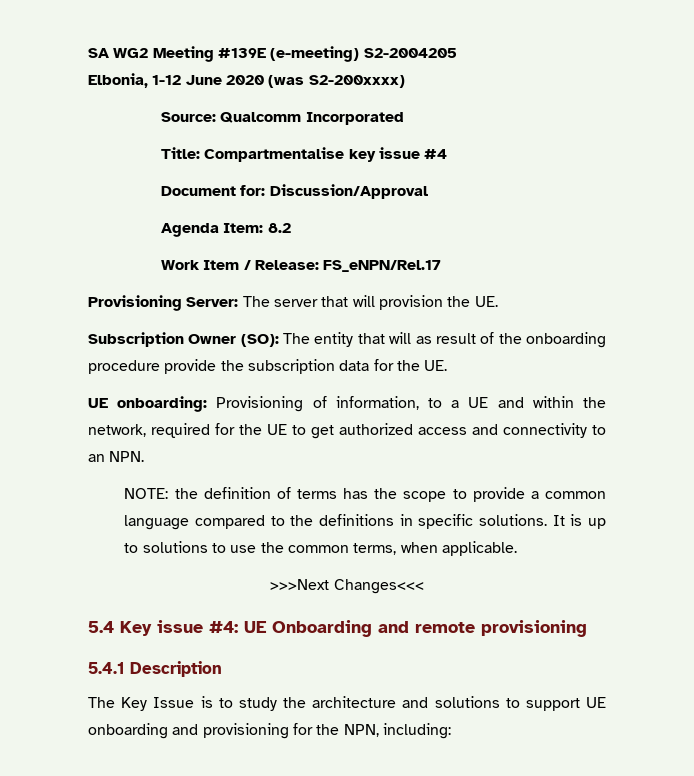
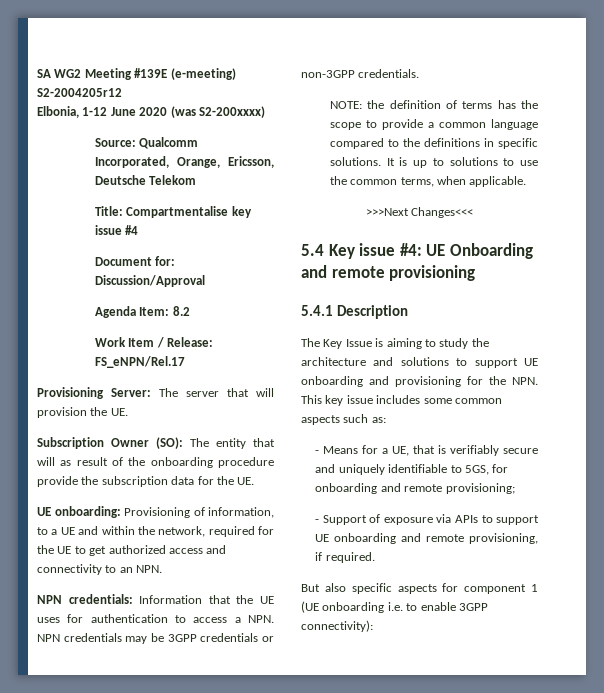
[363,48,457,58] S2-2004205 -> [37,88,122,97] S2-2004205r12
[305,112,404,125] Incorporated -> [94,156,274,168] [94,175,197,185] Incorporated, Orange, Ericsson, Deutsche Telekom
(145, 456) none -> [37,594,274,604] [37,614,275,623] [37,633,274,644] [301,69,420,78] // NPN credentials: Information that the UE uses for authentication to access a NPN. NPN credentials may be 3GPP credentials or non-3GPP credentials.
(213, 702) none -> [386,338,422,349] aiming
[343,723,451,739] NPN, including: -> [512,377,538,385] [301,395,502,406] [301,414,386,425] [315,445,538,456] [315,464,509,475] [315,483,515,494] [315,514,539,525] [315,533,538,544] [315,552,375,563] [301,583,538,594] [301,601,488,613] [301,620,373,632] NPN. This key issue includes some common aspects such as: // - Means for a UE, that is verifiably secure and uniquely identifiable to 5GS, for onboarding and remote provisioning; // - Support of exposure via APIs to support UE onboarding and remote provisioning, if required. // But also specific aspects for component 1 (UE onboarding i.e. to enable 3GPP connectivity):

